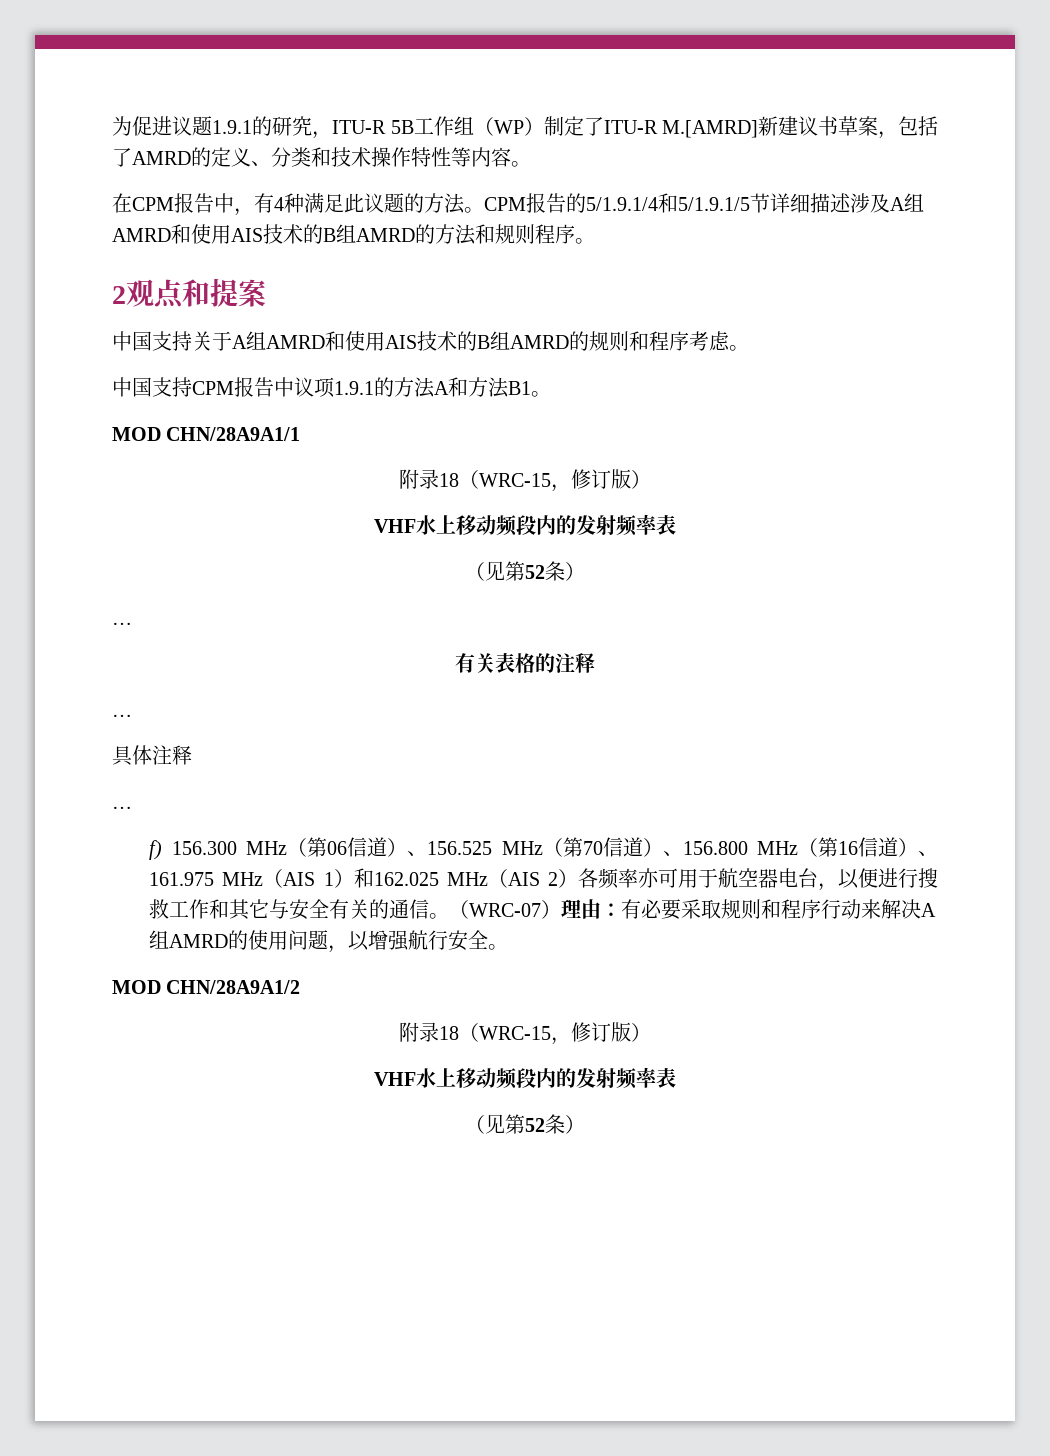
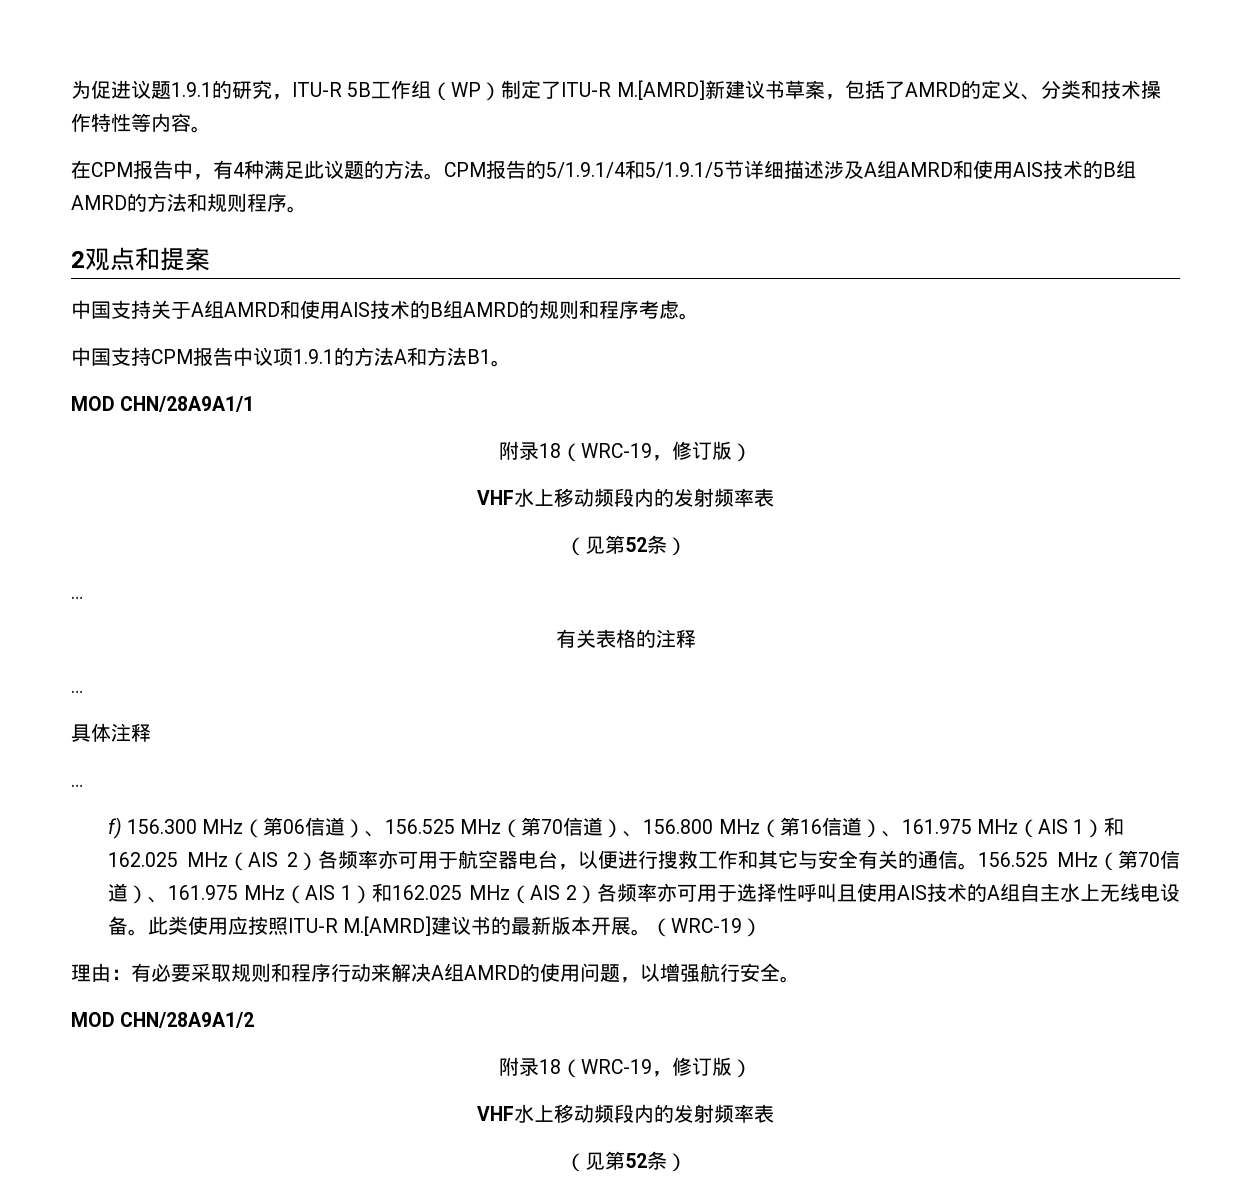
[479,473,551,487] WRC-15 -> [581,443,652,458] WRC-19
[449,900,562,919] （WRC-07） -> [977,850,1180,871] [107,883,1180,904] [107,916,762,937] 156.525 MHz（第70信道）、161.975 MHz（AIS 1）和162.025 MHz（AIS 2）各频率亦可用于选择性呼叫且使用AIS技术的A组自主水上无线电设备。此类使用应按照ITU-R M.[AMRD]建议书的最新版本开展。（WRC-19） //
[479,1026,551,1040] WRC-15 -> [581,1059,652,1074] WRC-19

